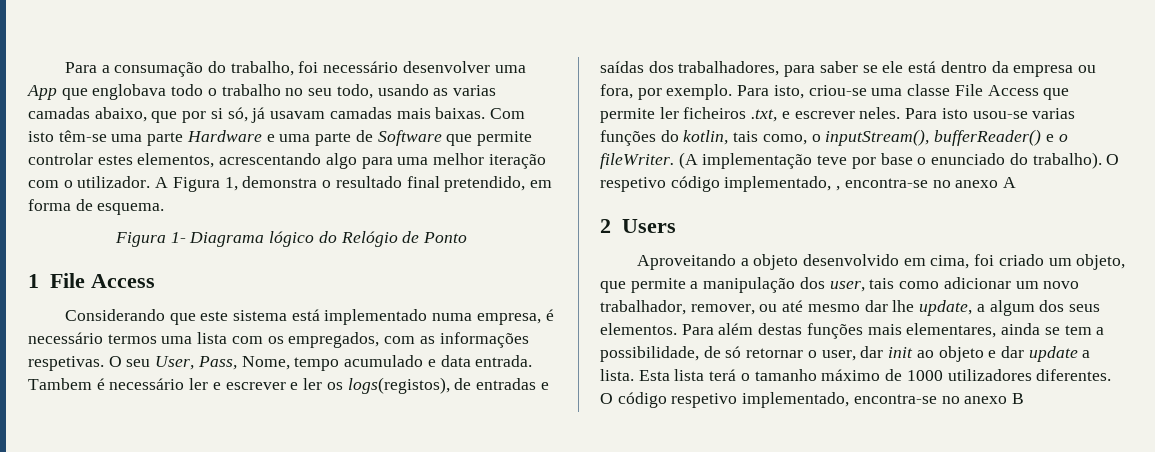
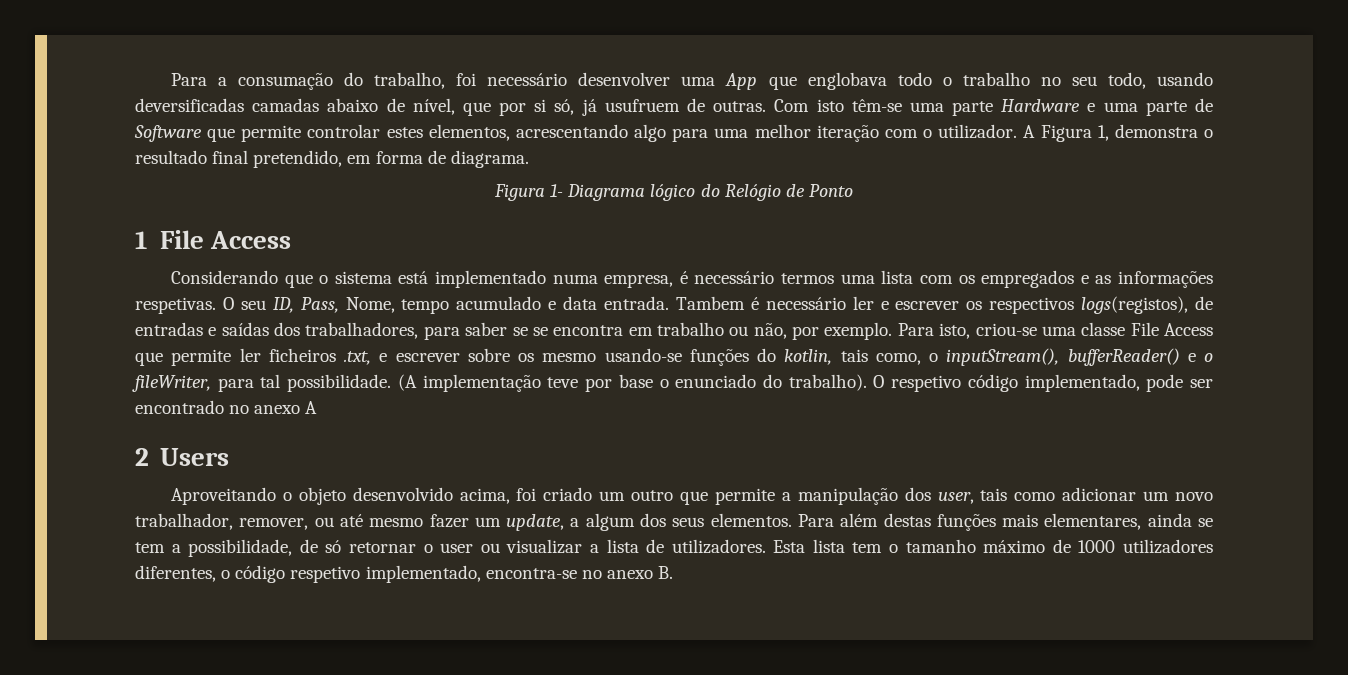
[433,85,496,96] [28,107,147,122] as varias camadas abaixo, -> [135,98,455,115] deversificadas camadas abaixo de nível,
[270,107,486,119] usavam camadas mais baixas. -> [604,98,767,112] usufruem de outras.
[97,203,165,215] esquema. -> [450,150,529,168] diagrama.
[200,311,229,321] este -> [319,275,329,284] o
[288,332,416,348] empregados, com -> [981,270,1089,288] empregados e
[155,356,195,370] User, -> [272,297,294,313] ID,
[290,378,343,390] e ler os -> [966,297,1075,314] os respectivos
[882,61,1096,77] [600,84,633,99] ele está dentro da empresa ou fora, -> [532,322,787,339] se encontra em trabalho ou não,
[859,107,1076,119] neles. Para isto usou-se varias -> [467,348,682,362] sobre os mesmo usando-se
[600,153,674,169] fileWriter. -> [132,374,392,392] fileWriter, para tal possibilidade.
[836,178,928,191] , encontra-se -> [1146,374,1213,392] [135,400,224,414] pode ser encontrado
[740,258,749,266] a -> [282,492,292,501] o
[903,255,970,269] em cima, -> [459,488,510,504] acima,
[1076,254,1126,270] objeto, -> [631,490,674,501] outro
[864,300,915,312] dar lhe -> [429,514,501,528] fazer um
[821,346,1091,362] [600,369,634,381] user, dar init ao objeto e dar update a lista. -> [440,539,766,554] user ou visualizar a lista de utilizadores.
[709,369,737,381] terá -> [852,542,883,553] tem
[1036,369,1112,381] [600,393,613,404] diferentes. O -> [135,565,231,582] diferentes, o
[1012,393,1025,404] B -> [658,566,674,579] B.

